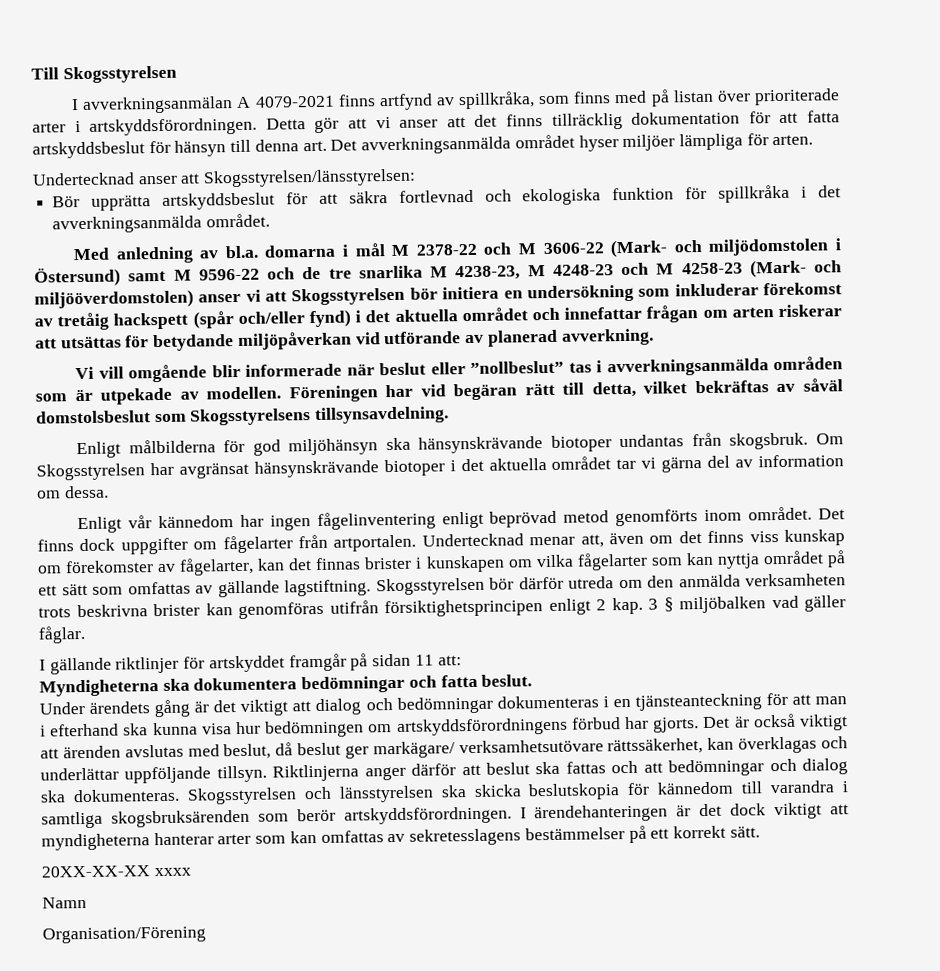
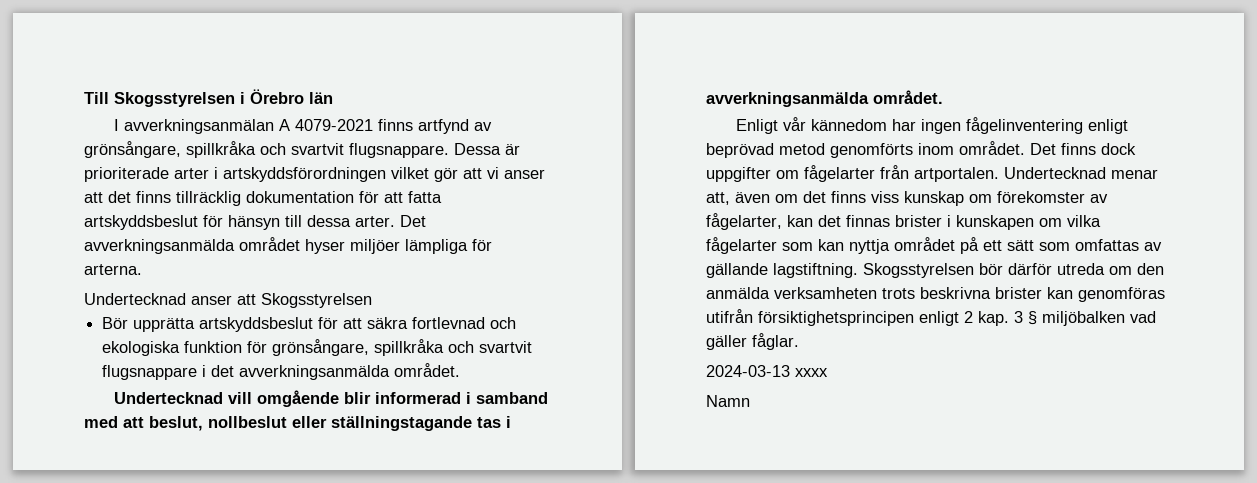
(177, 74) none -> [240,89,333,104] i Örebro län
[458,89,751,110] spillkråka, som finns med på listan över -> [84,141,520,158] grönsångare, spillkråka och svartvit flugsnappare. Dessa är
[89,117,306,136] artskyddsförordningen. Detta -> [223,167,429,182] artskyddsförordningen vilket
[254,139,327,152] denna art. -> [307,215,395,227] dessa arter.
[772,134,814,146] arten. -> [84,264,142,275] arterna.
[203,168,417,188] Skogsstyrelsen/länsstyrelsen: -> [261,293,372,308] Skogsstyrelsen
[718,184,791,203] spillkråka -> [272,339,533,356] [102,365,198,380] grönsångare, spillkråka och svartvit flugsnappare
[73,238,842,264] [34,259,842,287] [34,282,843,309] [34,304,843,331] [35,328,654,352] [75,356,843,383] [35,378,843,405] [36,406,450,426] [76,432,845,459] [36,454,845,481] [37,485,109,499] Med anledning av bl.a. domarna i mål M 2378-22 och M 3606-22 (Mark- och miljödomstolen i Östersund) samt M 9596-22 och de tre snarlika M 4238-23, M 4248-23 och M 4258-23 (Mark- och miljööverdomstolen) anser vi att Skogsstyrelsen bör initiera en undersökning som inkluderar förekomst av tretåig hackspett (spår och/eller fynd) i det aktuella området och innefattar frågan om arten riskerar att utsättas för betydande miljöpåverkan vid utförande av planerad avverkning. // Vi vill omgående blir informerade när beslut eller ”nollbeslut” tas i avverkningsanmälda områden som är utpekade av modellen. Föreningen har vid begäran rätt till detta, vilket bekräftas av såväl domstolsbeslut som Skogsstyrelsens tillsynsavdelning. // Enligt målbilderna för god miljöhänsyn ska hänsynskrävande biotoper undantas från skogsbruk. Om Skogsstyrelsen har avgränsat hänsynskrävande biotoper i det aktuella området tar vi gärna del av information om dessa. -> [113,390,548,407] [84,416,511,431] [706,90,943,107] Undertecknad vill omgående blir informerad i samband med att beslut, nollbeslut eller ställningstagande tas i avverkningsanmälda området.
[39,653,462,675] [39,674,533,697] [39,692,847,718] [40,713,849,738] [40,736,848,760] [40,758,849,784] [40,780,848,805] [41,802,849,829] [41,825,760,851] [41,865,151,878] I gällande riktlinjer för artskyddet framgår på sidan 11 att: // Myndigheterna ska dokumentera bedömningar och fatta beslut. // Under ärendets gång är det viktigt att dialog och bedömningar dokumenteras i en tjänsteanteckning för att man i efterhand ska kunna visa hur bedömningen om artskyddsförordningens förbud har gjorts. Det är också viktigt att ärenden avslutas med beslut, då beslut ger markägare/ verksamhetsutövare rättssäkerhet, kan överklagas och underlättar uppföljande tillsyn. Riktlinjerna anger därför att beslut ska fattas och att bedömningar och dialog ska dokumenteras. Skogsstyrelsen och länsstyrelsen ska skicka beslutskopia för kännedom till varandra i samtliga skogsbruksärenden som berör artskyddsförordningen. I ärendehanteringen är det dock viktigt att myndigheterna hanterar arter som kan omfattas av sekretesslagens bestämmelser på ett korrekt sätt. // 20XX-XX-XX -> [706,365,790,377] 2024-03-13
[42,926,206,944] // Organisation/Förening -> (750, 401) none

